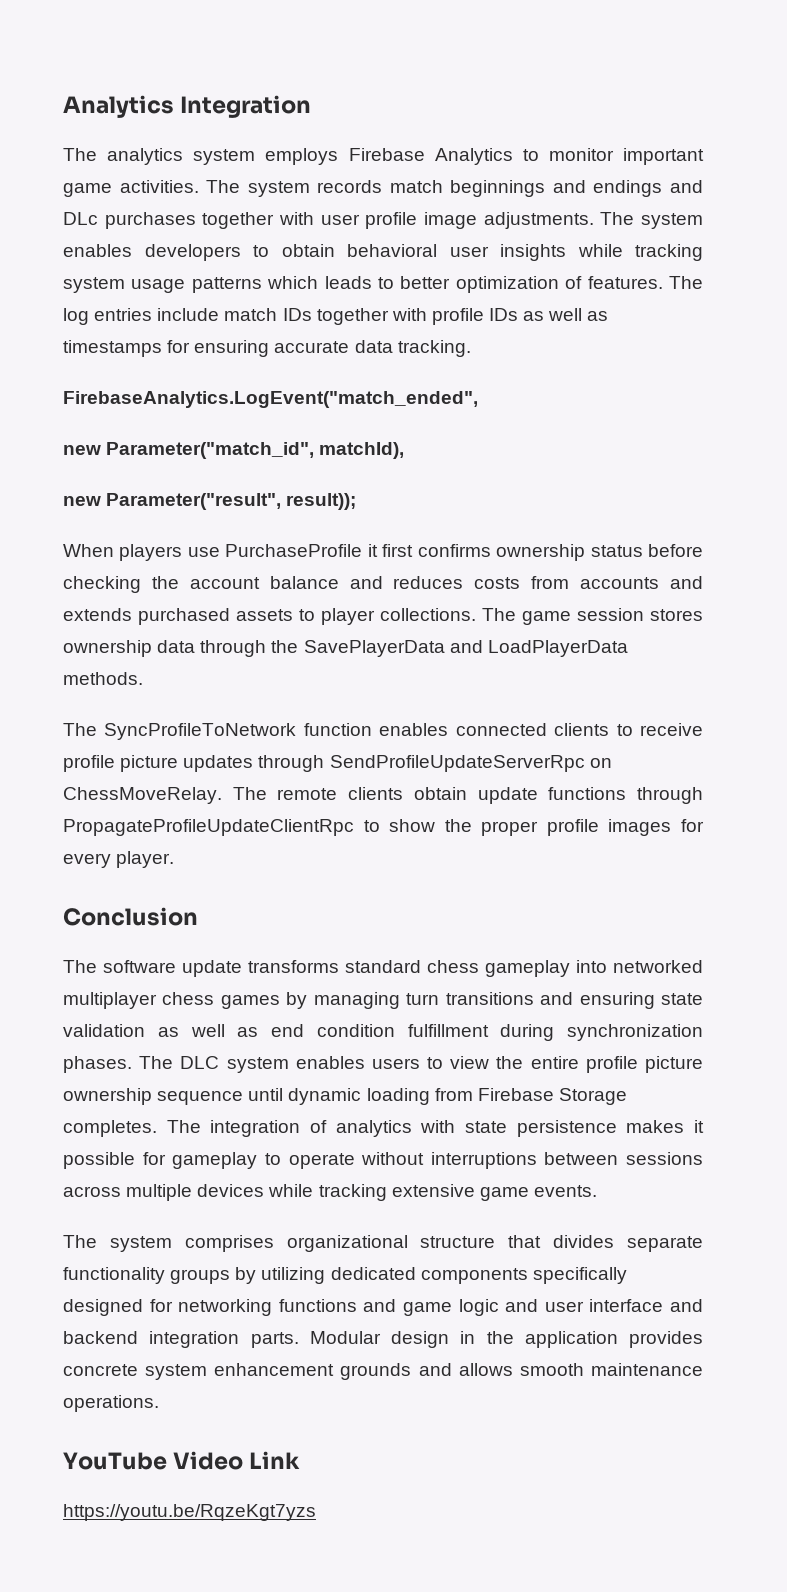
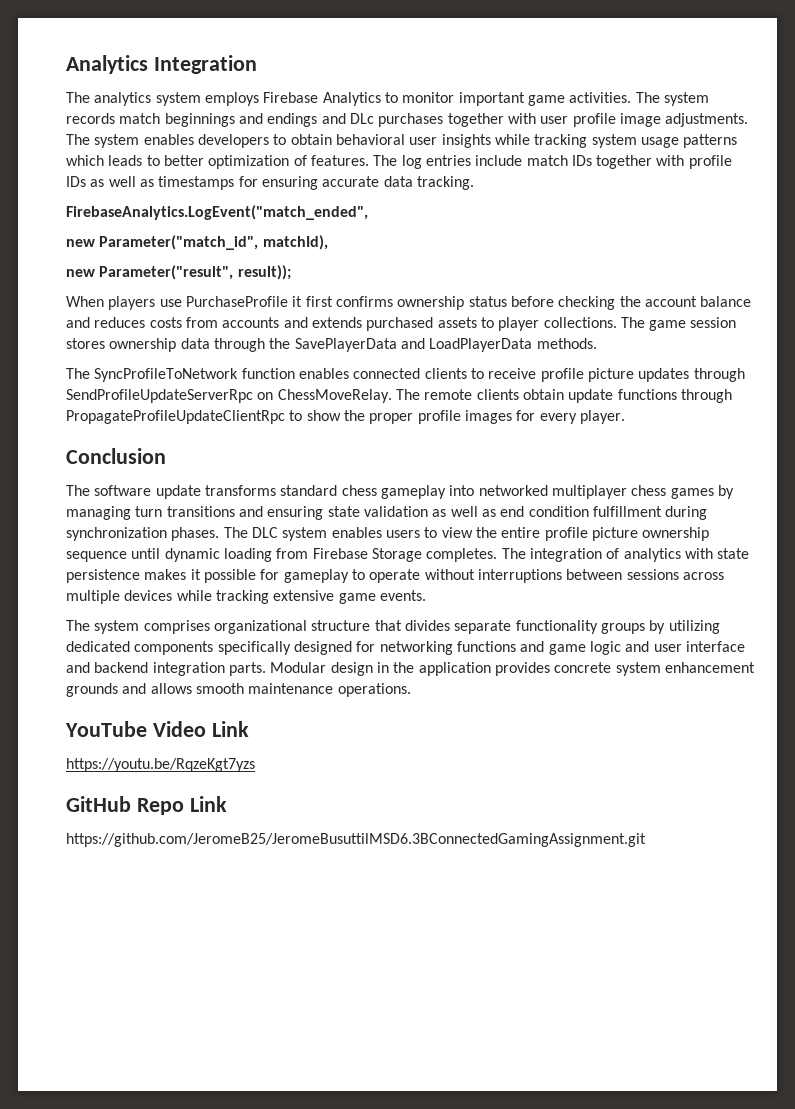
(316, 1512) none -> [66,796,227,815] [66,833,646,847] // GitHub Repo Link // https://github.com/JeromeB25/JeromeBusuttilMSD6.3BConnectedGamingAssignment.git

